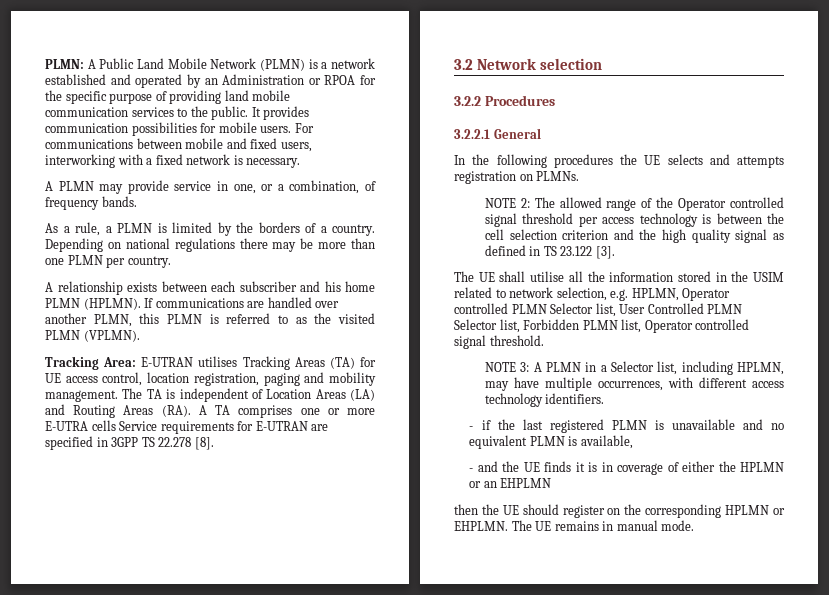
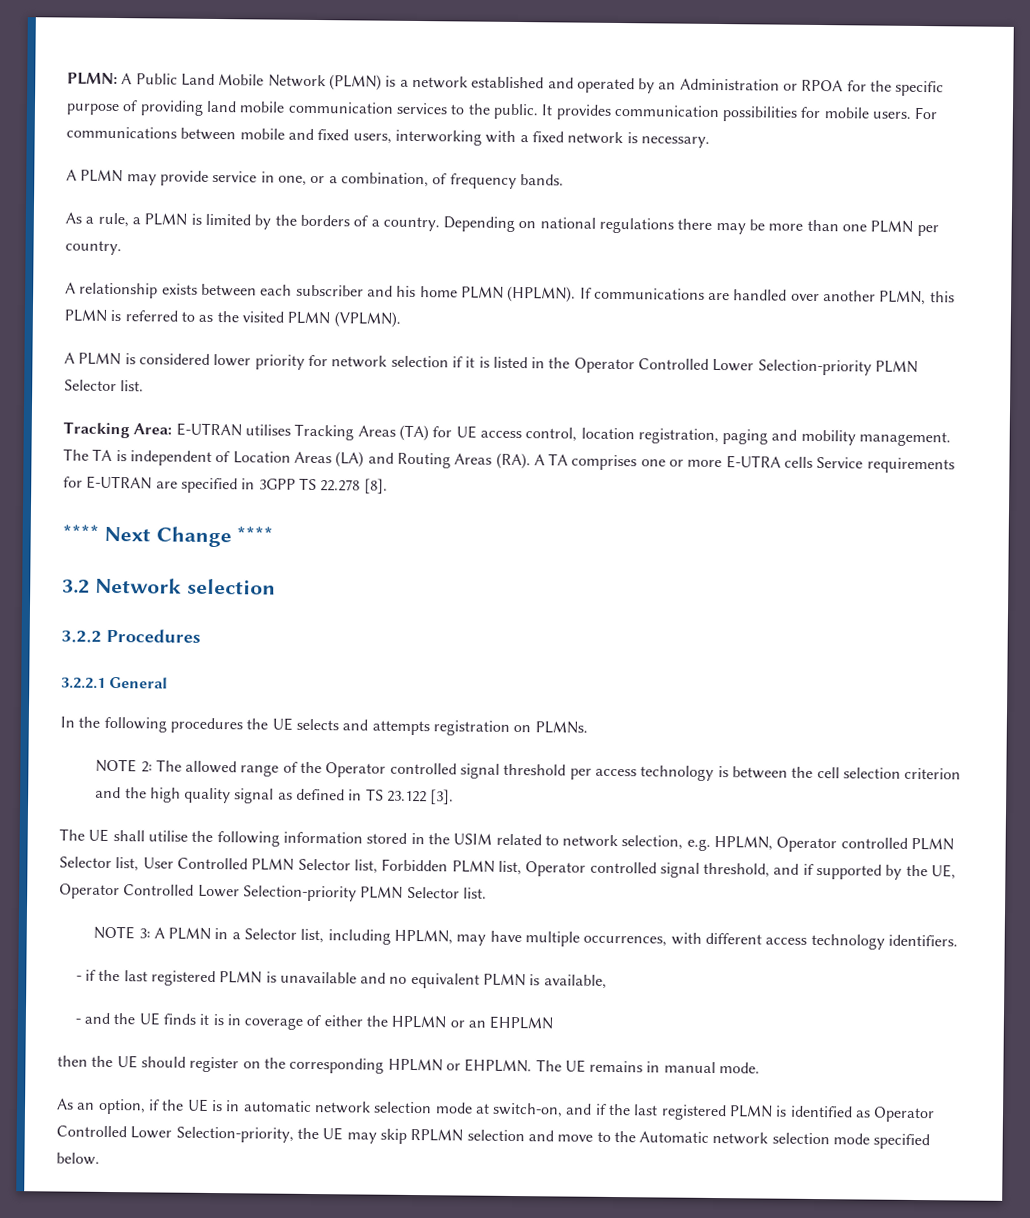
(140, 336) none -> [64,352,919,376] [64,379,145,392] // A PLMN is considered lower priority for network selection if it is listed in the Operator Controlled Lower Selection-priority PLMN Selector list.
(214, 443) none -> [62,524,274,548] // **** Next Change ****
[568,271,605,282] all the -> [191,830,280,847] the following
[489,335,544,346] threshold. -> [703,862,957,880] [59,883,487,902] threshold, and if supported by the UE, Operator Controlled Lower Selection-priority PLMN Selector list.
(695, 525) none -> [56,1098,936,1123] [56,1125,931,1150] [56,1152,100,1165] // As an option, if the UE is in automatic network selection mode at switch-on, and if the last registered PLMN is identified as Operator Controlled Lower Selection-priority, the UE may skip RPLMN selection and move to the Automatic network selection mode specified below.

